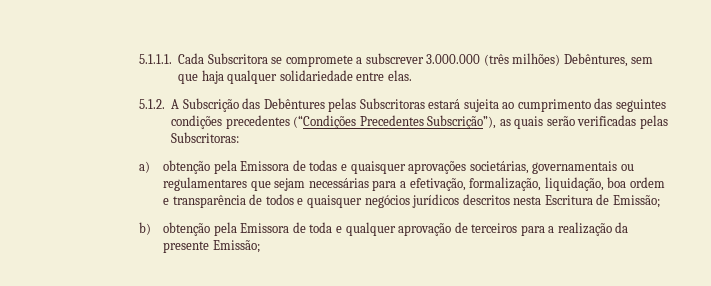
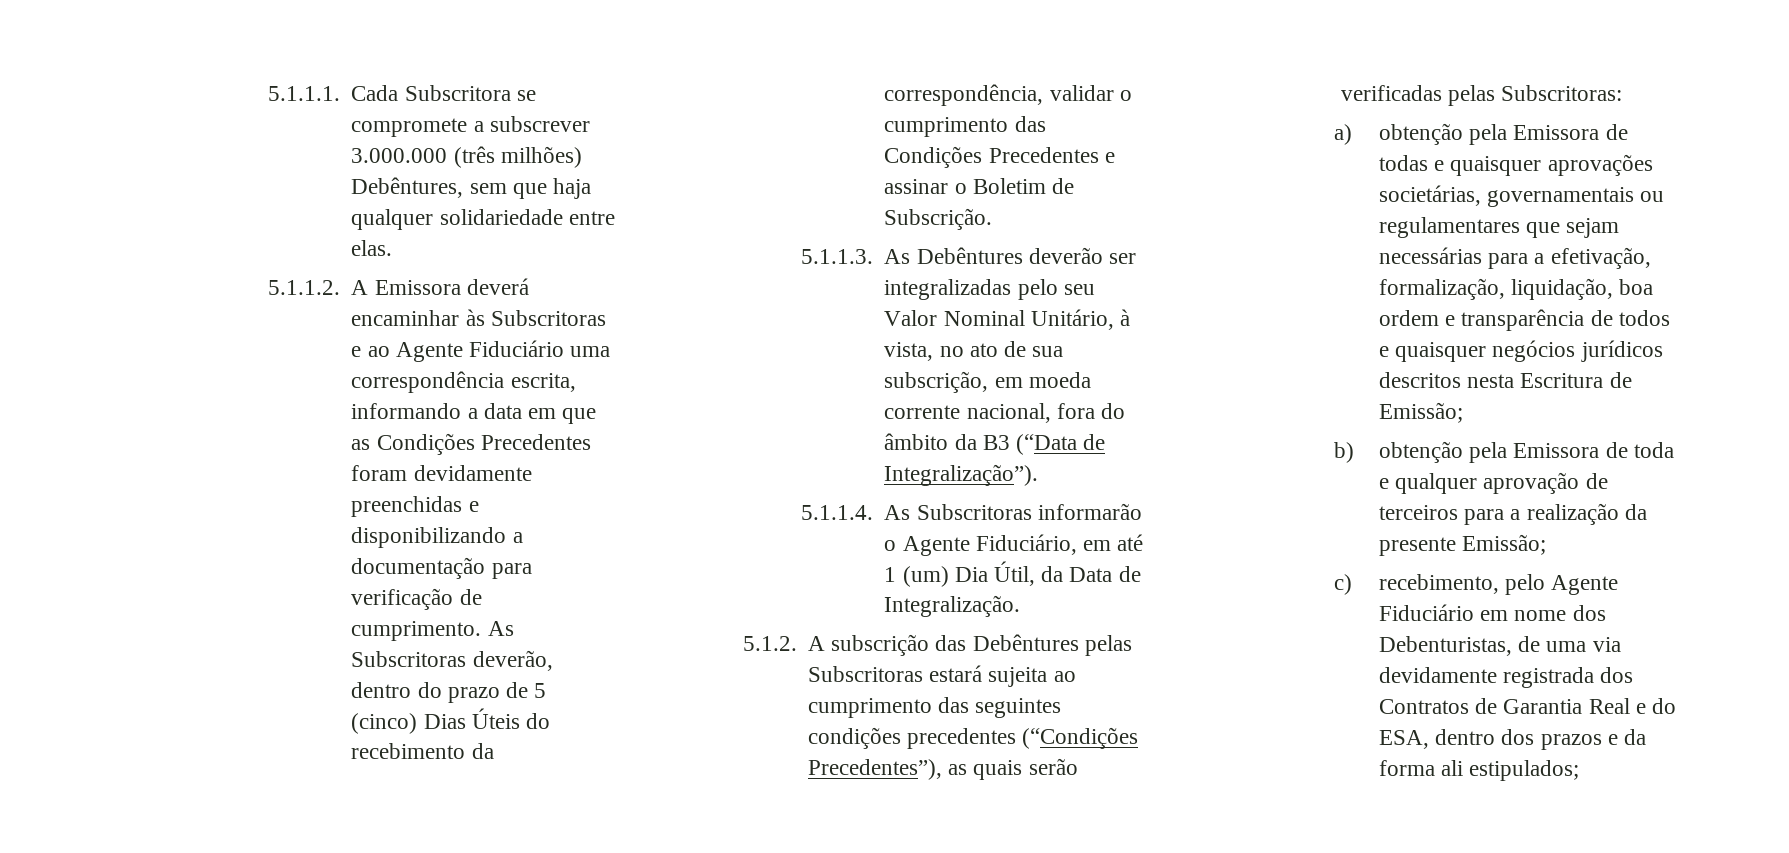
[138,98,239,112] 5.1.2. A Subscrição -> [267,278,529,295] [351,309,606,326] [351,340,611,362] [351,371,576,393] [351,403,597,424] [351,433,591,455] [351,465,532,481] [351,496,479,517] [351,527,523,548] [351,557,532,579] [351,588,482,610] [351,621,514,641] [351,650,553,671] [351,682,547,703] [351,708,550,734] [351,743,494,759] [884,84,1132,106] [884,116,1046,137] [884,146,1115,168] [884,178,1074,194] [884,208,993,230] [800,247,1136,264] [884,279,1095,300] [884,309,1130,330] [884,341,1064,361] [884,371,1091,393] [884,403,1125,423] [884,433,1106,455] [884,464,1039,486] [800,503,1142,520] [884,534,1144,556] [884,561,1141,587] [884,595,1021,617] [742,634,930,656] 5.1.1.2. A Emissora deverá encaminhar às Subscritoras e ao Agente Fiduciário uma correspondência escrita, informando a data em que as Condições Precedentes foram devidamente preenchidas e disponibilizando a documentação para verificação de cumprimento. As Subscritoras deverão, dentro do prazo de 5 (cinco) Dias Úteis do recebimento da correspondência, validar o cumprimento das Condições Precedentes e assinar o Boletim de Subscrição. // 5.1.1.3. As Debêntures deverão ser integralizadas pelo seu Valor Nominal Unitário, à vista, no ato de sua subscrição, em moeda corrente nacional, fora do âmbito da B3 (“Data de Integralização”). // 5.1.1.4. As Subscritoras informarão o Agente Fiduciário, em até 1 (um) Dia Útil, da Data de Integralização. // 5.1.2. A subscrição
[359,115,497,129] Precedentes Subscrição”), -> [808,759,943,780] Precedentes”),
(260, 246) none -> [1333,574,1619,595] [1379,604,1606,621] [1379,636,1621,656] [1379,667,1634,688] [1379,698,1677,714] [1379,729,1647,750] [1379,760,1580,781] // c) recebimento, pelo Agente Fiduciário em nome dos Debenturistas, de uma via devidamente registrada dos Contratos de Garantia Real e do ESA, dentro dos prazos e da forma ali estipulados;

